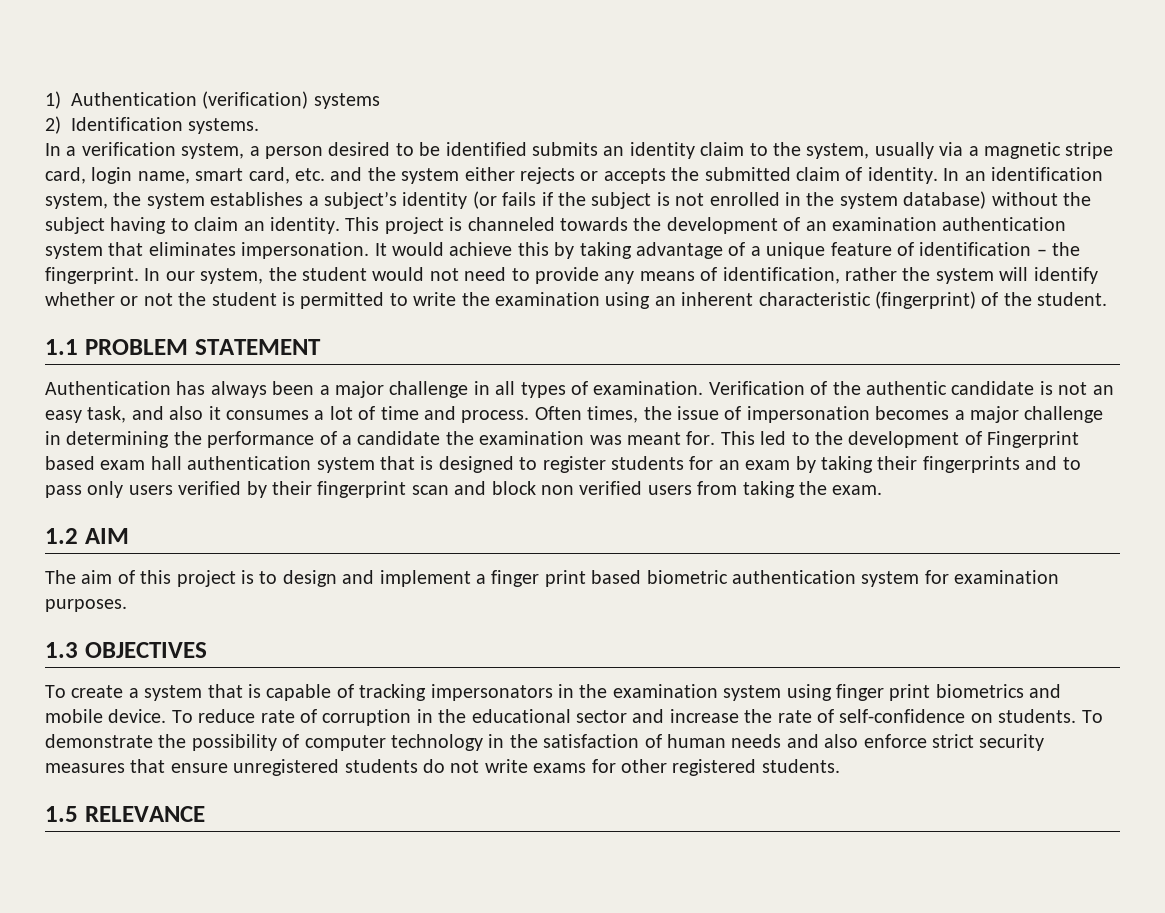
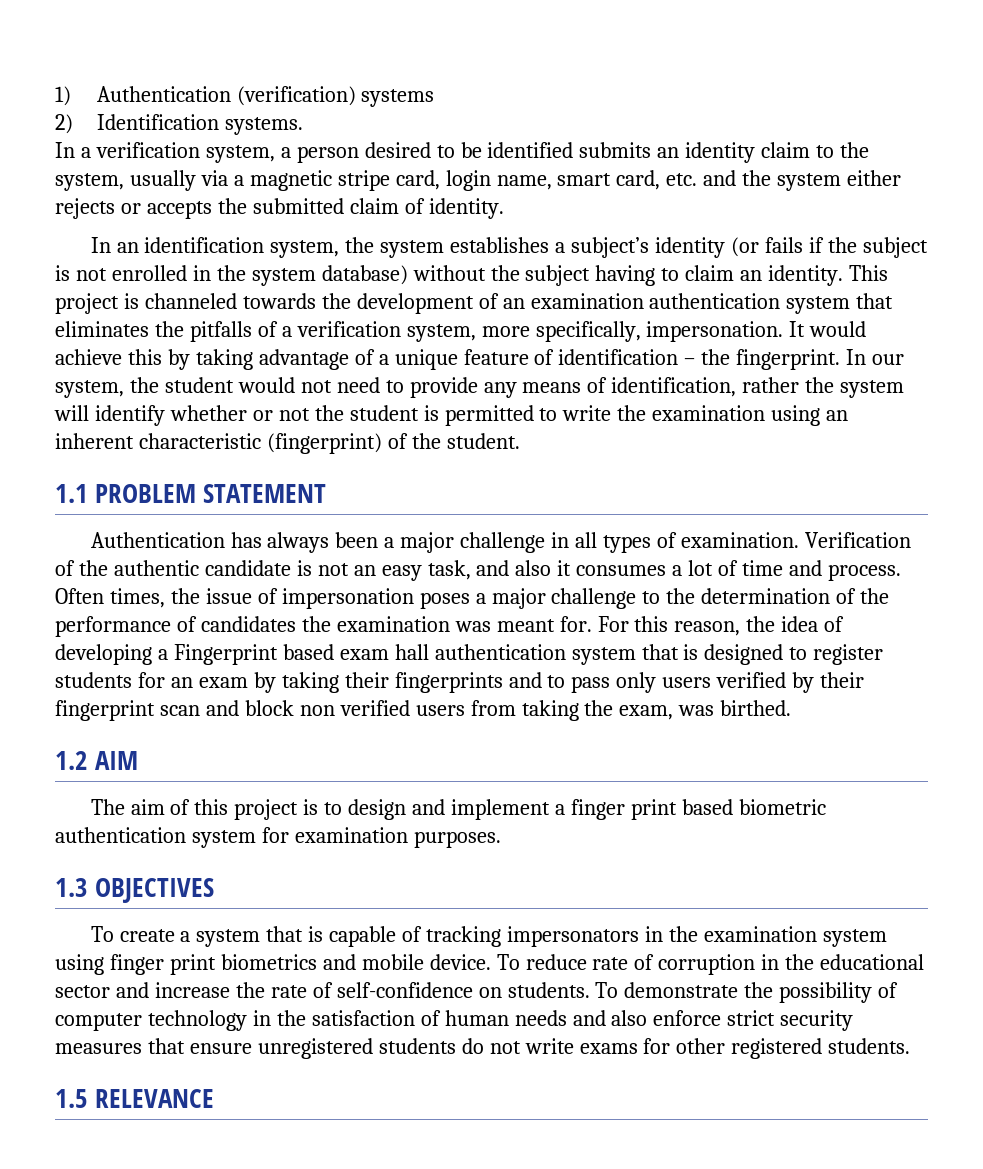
(938, 175) none -> (504, 208) //
(236, 249) none -> [154,321,641,342] the pitfalls of a verification system, more specifically,
[875,406,1104,423] [45,431,170,448] becomes a major challenge in determining -> [419,588,857,609] poses a major challenge to the determination of
[342,431,441,445] a candidate -> [200,616,296,632] candidates
[720,431,982,448] This led to the development of -> [597,616,845,636] [55,644,168,665] For this reason, the idea of developing a
[832,485,883,495] exam. -> [619,700,792,720] exam, was birthed.

